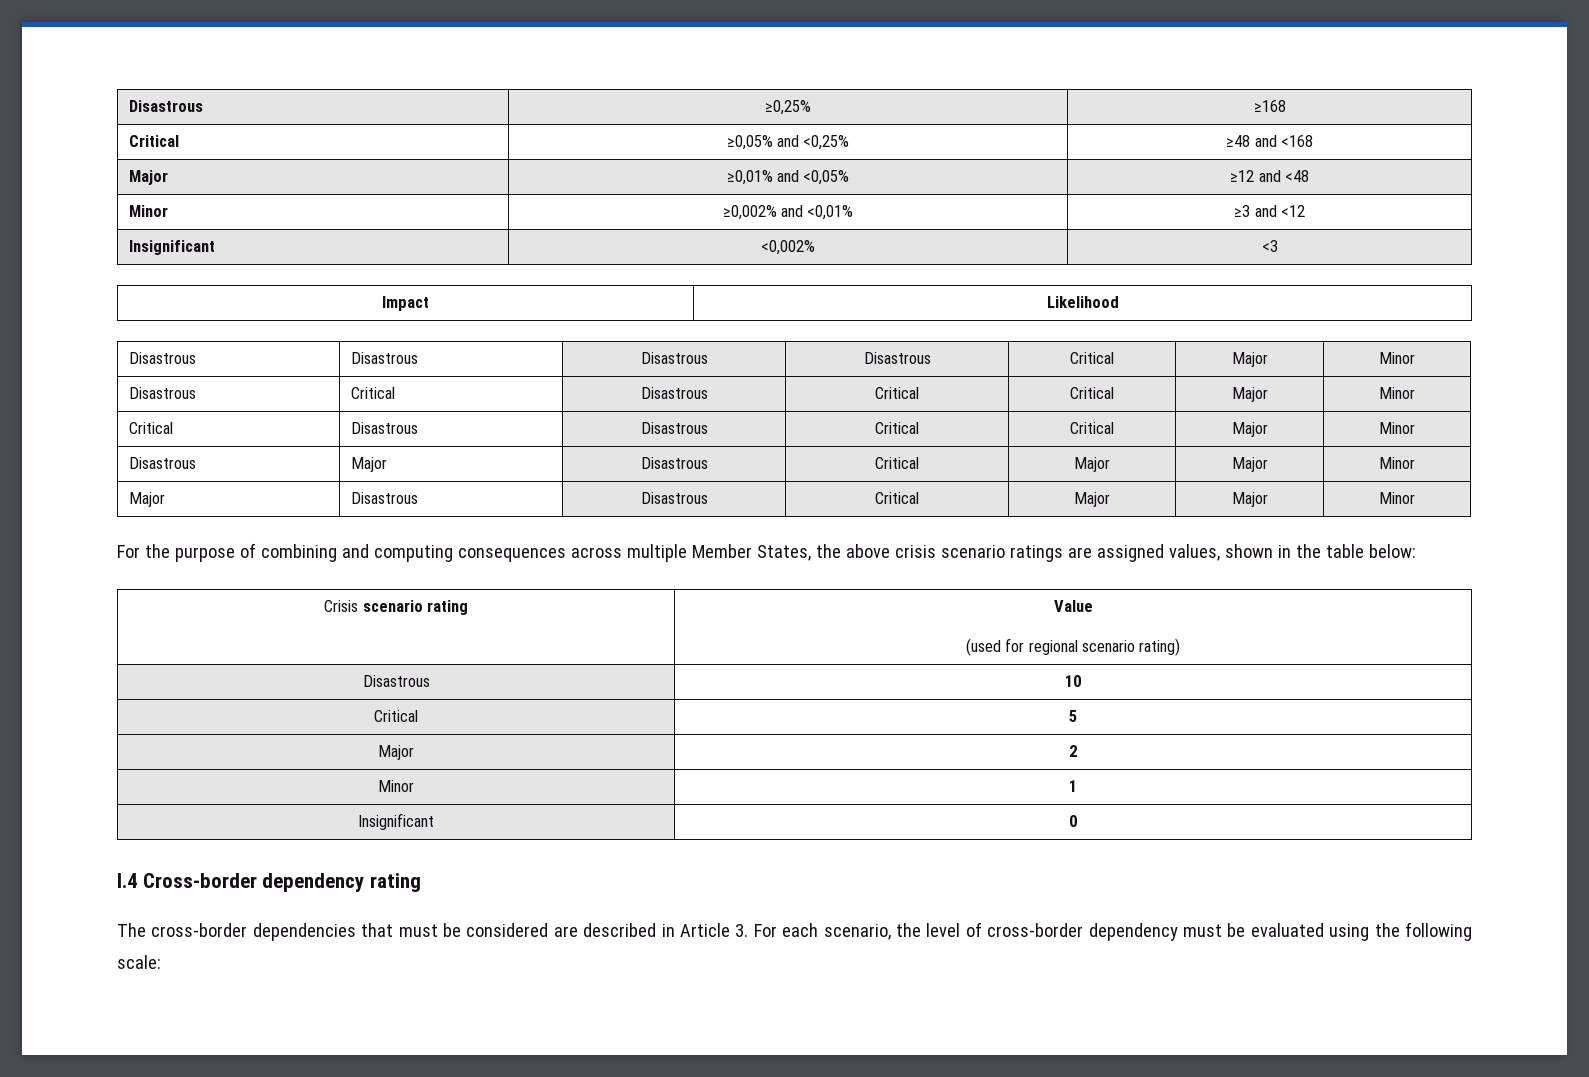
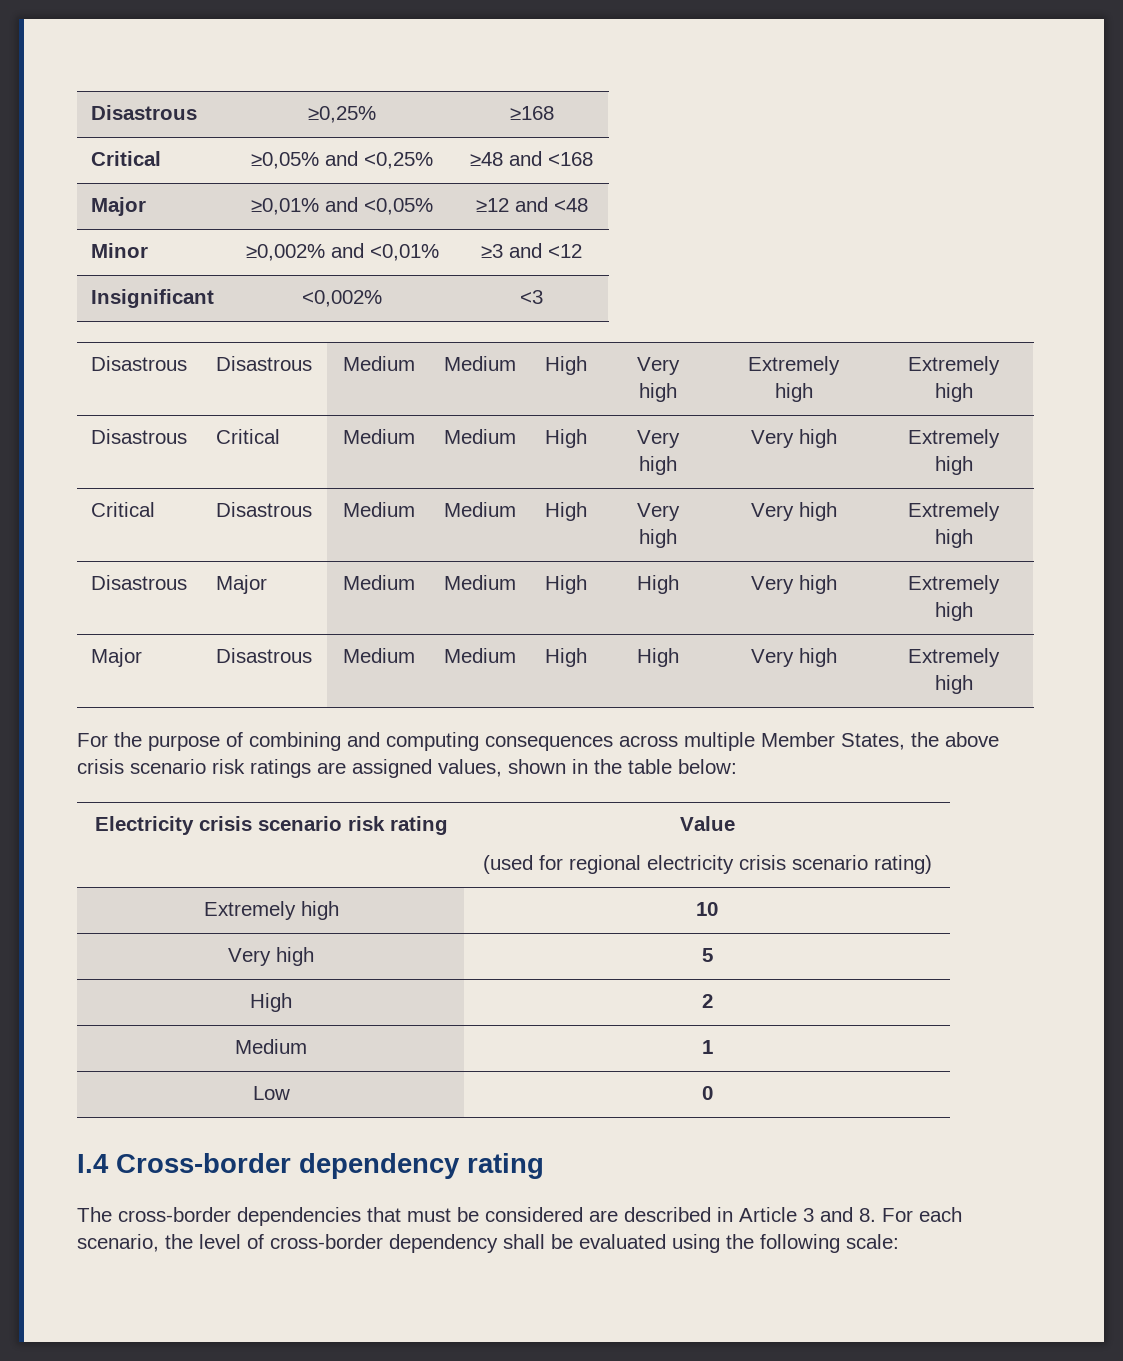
[382,296,429,311] [1046,296,1119,308] [128,352,196,364] [350,352,418,364] [640,352,708,364] [863,352,931,364] [1070,352,1114,364] [1231,352,1268,367] [1379,352,1415,364] [128,387,196,399] [350,387,395,399] [640,387,708,399] [875,387,919,399] [1070,387,1114,399] [1231,387,1268,402] [1379,387,1415,399] [128,422,173,434] [350,422,418,434] [640,422,708,434] [875,422,919,434] [1070,422,1114,434] [1231,422,1268,437] [1379,422,1415,434] [128,457,196,469] [350,457,387,472] [640,457,708,469] [875,457,919,469] [1074,457,1110,472] [1231,457,1268,472] [1379,457,1415,469] [128,492,165,507] [350,492,418,504] [640,492,708,504] [875,492,919,504] [1074,492,1110,507] [1231,492,1268,507] [1379,492,1415,504] // Impact | Likelihood // Disastrous | Disastrous | Disastrous | Disastrous | Critical | Major | Minor // Disastrous | Critical | Disastrous | Critical | Critical | Major | Minor // Critical | Disastrous | Disastrous | Critical | Critical | Major | Minor // Disastrous | Major | Disastrous | Critical | Major | Major | Minor // Major | Disastrous | Disastrous | Critical | Major | Major | Minor -> [91,356,188,371] [216,356,313,371] [342,356,415,371] [443,356,516,371] [545,356,587,375] [636,357,680,375] [638,383,677,402] [748,356,840,375] [774,383,813,402] [908,356,1000,375] [934,383,973,402] [91,429,188,444] [216,429,281,444] [342,429,415,444] [443,429,516,444] [545,429,587,448] [636,430,680,448] [638,456,677,475] [750,429,837,448] [908,429,1000,448] [934,456,973,475] [91,502,156,517] [216,502,313,517] [342,502,415,517] [443,502,516,517] [545,502,587,521] [636,503,680,521] [638,529,677,548] [750,502,837,521] [908,502,1000,521] [934,529,973,548] [91,575,188,590] [216,575,268,594] [342,575,415,590] [443,575,516,590] [545,575,587,594] [636,575,679,594] [750,575,837,594] [908,575,1000,594] [934,602,973,621] [91,648,143,667] [216,648,313,663] [342,648,415,663] [443,648,516,663] [545,648,587,667] [636,648,679,667] [750,648,837,667] [908,648,1000,667] [934,675,973,694] // Disastrous | Disastrous | Medium | Medium | High | Very high | Extremely high | Extremely high // Disastrous | Critical | Medium | Medium | High | Very high | Very high | Extremely high // Critical | Disastrous | Medium | Medium | High | Very high | Very high | Extremely high // Disastrous | Major | Medium | Medium | High | High | Very high | Extremely high // Major | Disastrous | Medium | Medium | High | High | Very high | Extremely high
(1005, 551) none -> [212,759,245,774] risk
[324,600,423,612] Crisis scenario -> [94,816,385,835] Electricity crisis scenario risk
(1078, 647) none -> [646,855,786,874] electricity crisis
[362,675,430,687] Disastrous -> [203,901,339,920] Extremely high
[374,710,418,722] Critical -> [228,947,314,966] Very high
[378,745,414,760] Major -> [250,993,292,1012] High
[378,780,414,792] Minor -> [235,1039,307,1054] Medium
[358,813,434,830] Insignificant -> [252,1086,290,1100] Low
[735,924,749,937] 3. -> [803,1207,876,1222] 3 and 8.
[1182,924,1222,937] must -> [503,1234,545,1249] shall

